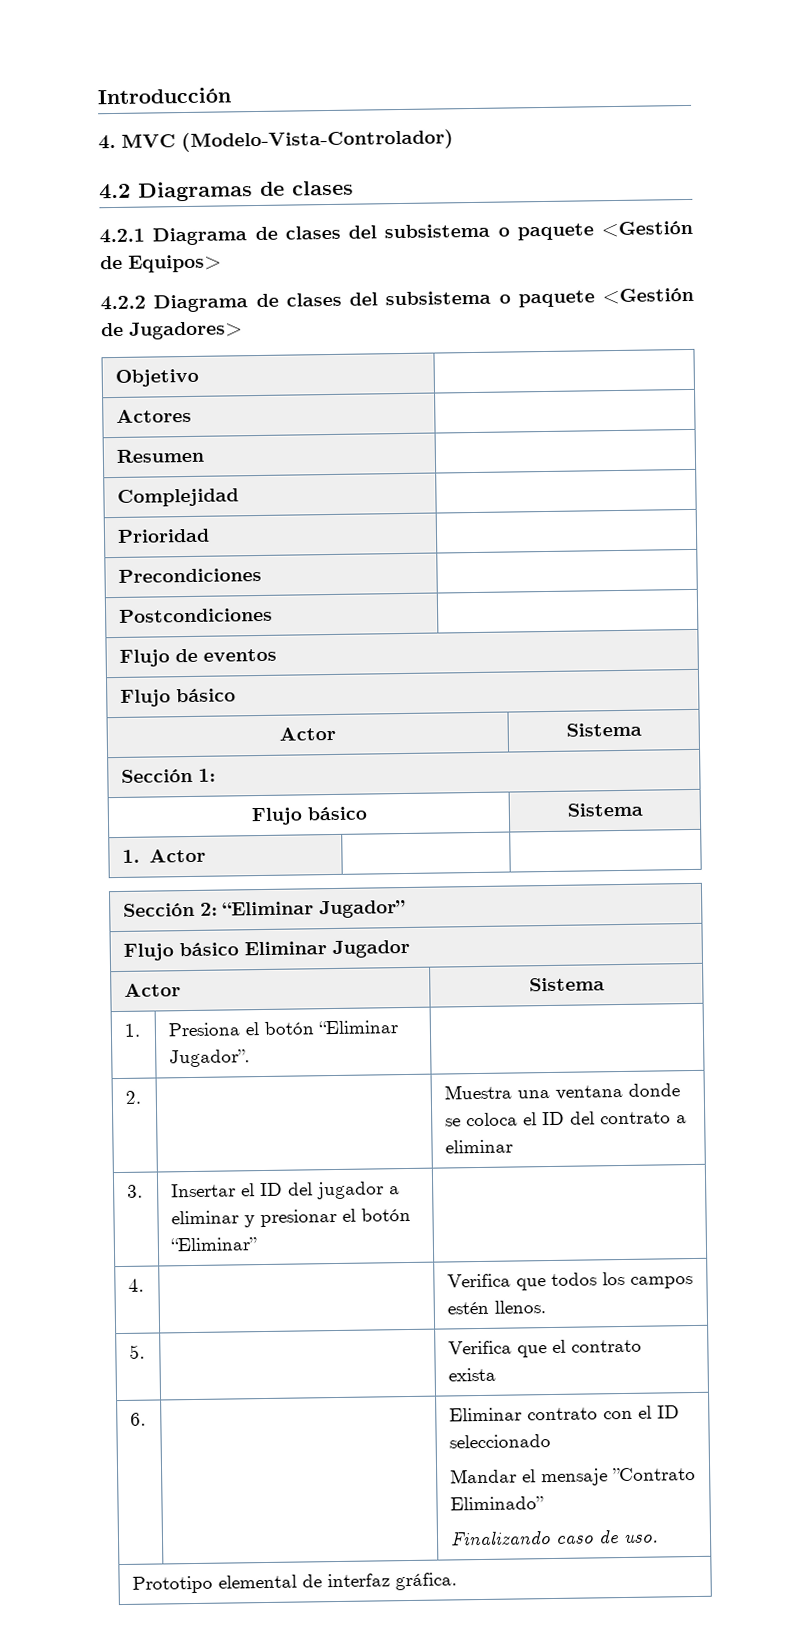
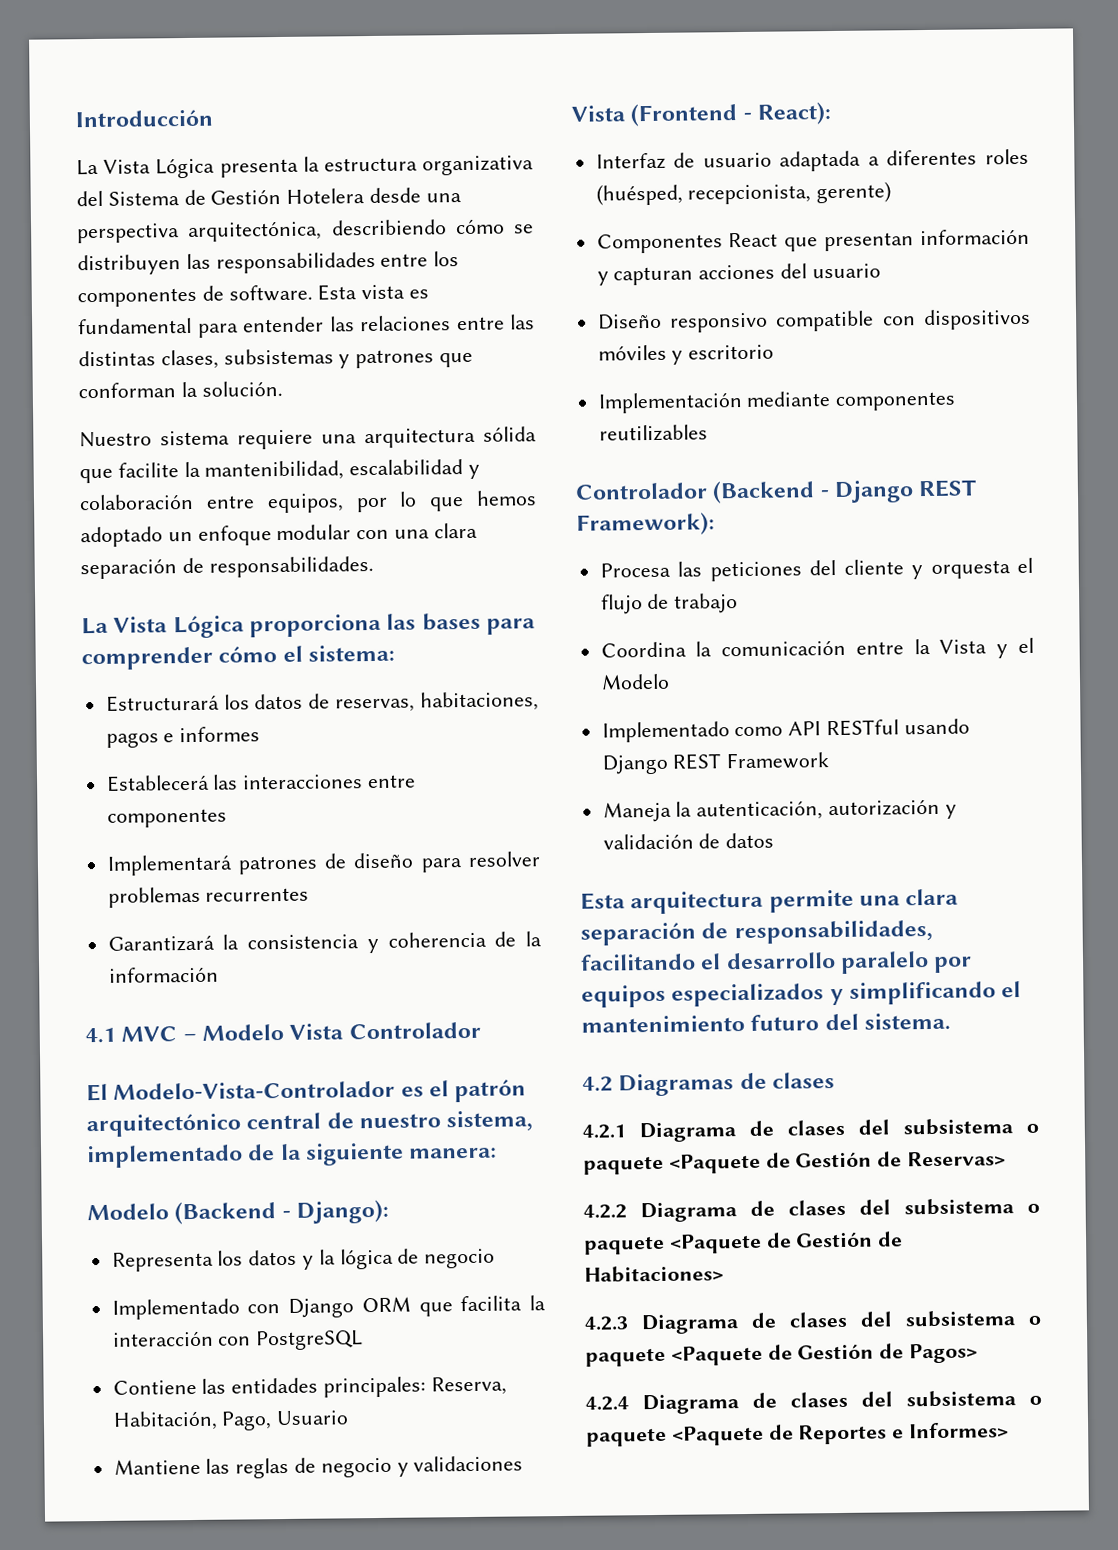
[98,129,454,153] 4. MVC (Modelo-Vista-Controlador) -> [76,155,534,179] [76,187,462,207] [77,218,534,244] [77,251,460,276] [77,284,430,308] [78,314,535,338] [78,348,474,370] [78,380,283,399] [79,426,537,450] [79,459,481,484] [79,490,537,514] [80,522,478,548] [80,555,374,580] [81,612,536,639] [81,644,396,671] [105,691,539,713] [105,726,261,748] [105,774,417,792] [106,808,227,828] [106,851,540,876] [107,886,310,908] [107,931,543,954] [108,966,219,983] [85,1021,481,1044] [86,1079,527,1103] [86,1110,534,1138] [86,1142,498,1169] [87,1199,390,1225] [111,1248,496,1272] [111,1295,547,1320] [111,1330,364,1351] [112,1376,507,1398] [112,1410,350,1431] [113,1455,524,1479] [571,102,832,127] [595,148,1029,172] [595,181,892,206] [596,228,1030,254] [596,263,881,286] [597,308,1031,333] [597,344,775,365] [597,391,957,414] [598,424,708,442] [575,479,978,504] [576,512,715,536] [599,557,1033,582] [600,593,739,615] [600,637,1034,659] [600,673,670,690] [601,718,970,743] [601,752,830,775] [602,798,957,823] [602,832,775,850] [580,888,959,915] [580,919,933,946] [580,951,973,974] [581,981,1022,1008] [581,1012,952,1033] La Vista Lógica presenta la estructura organizativa del Sistema de Gestión Hotelera desde una perspectiva arquitectónica, describiendo cómo se distribuyen las responsabilidades entre los componentes de software. Esta vista es fundamental para entender las relaciones entre las distintas clases, subsistemas y patrones que conforman la solución. // Nuestro sistema requiere una arquitectura sólida que facilite la mantenibilidad, escalabilidad y colaboración entre equipos, por lo que hemos adoptado un enfoque modular con una clara separación de responsabilidades. // La Vista Lógica proporciona las bases para comprender cómo el sistema: // Estructurará los datos de reservas, habitaciones, pagos e informes // Establecerá las interacciones entre componentes // Implementará patrones de diseño para resolver problemas recurrentes // Garantizará la consistencia y coherencia de la información // 4.1 MVC – Modelo Vista Controlador // El Modelo-Vista-Controlador es el patrón arquitectónico central de nuestro sistema, implementado de la siguiente manera: // Modelo (Backend - Django): // Representa los datos y la lógica de negocio // Implementado con Django ORM que facilita la interacción con PostgreSQL // Contiene las entidades principales: Reserva, Habitación, Pago, Usuario // Mantiene las reglas de negocio y validaciones // Vista (Frontend - React): // Interfaz de usuario adaptada a diferentes roles (huésped, recepcionista, gerente) // Componentes React que presentan información y capturan acciones del usuario // Diseño responsivo compatible con dispositivos móviles y escritorio // Implementación mediante componentes reutilizables // Controlador (Backend - Django REST Framework): // Procesa las peticiones del cliente y orquesta el flujo de trabajo // Coordina la comunicación entre la Vista y el Modelo // Implementado como API RESTful usando Django REST Framework // Maneja la autenticación, autorización y validación de datos // Esta arquitectura permite una clara separación de responsabilidades, facilitando el desarrollo paralelo por equipos especializados y simplificando el mantenimiento futuro del sistema.
[601,220,693,238] [100,254,222,273] <Gestión de Equipos> -> [668,1151,1007,1174] <Paquete de Gestión de Reservas>
[602,287,694,305] [101,321,243,340] [115,368,200,387] [116,408,193,423] [116,448,205,463] [117,488,240,507] [117,528,211,543] [118,567,263,583] [119,607,274,623] [119,648,278,667] [120,688,237,707] [279,726,336,741] [565,722,642,737] [121,768,217,783] [250,806,367,826] [566,802,643,817] [122,848,206,863] [123,899,407,919] [123,939,411,961] [124,983,182,997] [528,977,605,992] [124,1023,141,1037] [168,1020,399,1037] [169,1049,251,1068] [125,1090,142,1104] [444,1083,681,1100] [445,1111,688,1127] [445,1139,514,1154] [127,1184,144,1198] [171,1181,401,1200] [171,1207,412,1228] [170,1237,258,1252] [128,1278,145,1292] [447,1271,694,1291] [447,1300,547,1315] [129,1344,146,1359] [448,1339,643,1358] [448,1367,497,1382] [130,1412,147,1426] [449,1405,681,1422] [449,1434,552,1449] [450,1466,697,1487] [450,1496,545,1511] [450,1530,660,1546] [132,1572,458,1594] <Gestión de Jugadores> // Objetivo | // Actores | // Resumen | // Complejidad | // Prioridad | // Precondiciones | // Postcondiciones | // Flujo de eventos // Flujo básico // Actor | Sistema // Sección 1: // Flujo básico | Sistema // 1. Actor | | // Sección 2: “Eliminar Jugador” // Flujo básico Eliminar Jugador // Actor | Sistema // 1. | Presiona el botón “Eliminar Jugador”. | // 2. | | Muestra una ventana donde se coloca el ID del contrato a eliminar // 3. | Insertar el ID del jugador a eliminar y presionar el botón “Eliminar” | // 4. | | Verifica que todos los campos estén llenos. // 5. | | Verifica que el contrato exista // 6. | | Eliminar contrato con el ID seleccionado // Mandar el mensaje ”Contrato Eliminado” // Finalizando caso de uso. // Prototipo elemental de interfaz gráfica. -> [668,1231,904,1254] [584,1265,724,1283] [584,1310,1041,1335] [585,1343,979,1367] [585,1390,1042,1415] [586,1422,1010,1447] <Paquete de Gestión de Habitaciones> // 4.2.3 Diagrama de clases del subsistema o paquete <Paquete de Gestión de Pagos> // 4.2.4 Diagrama de clases del subsistema o paquete <Paquete de Reportes e Informes>

